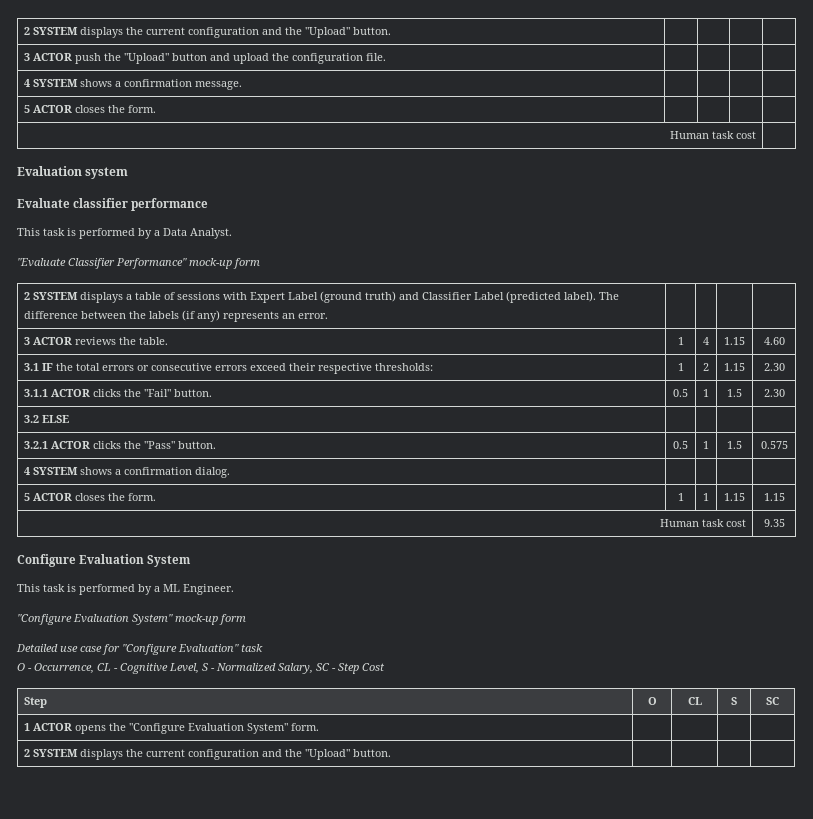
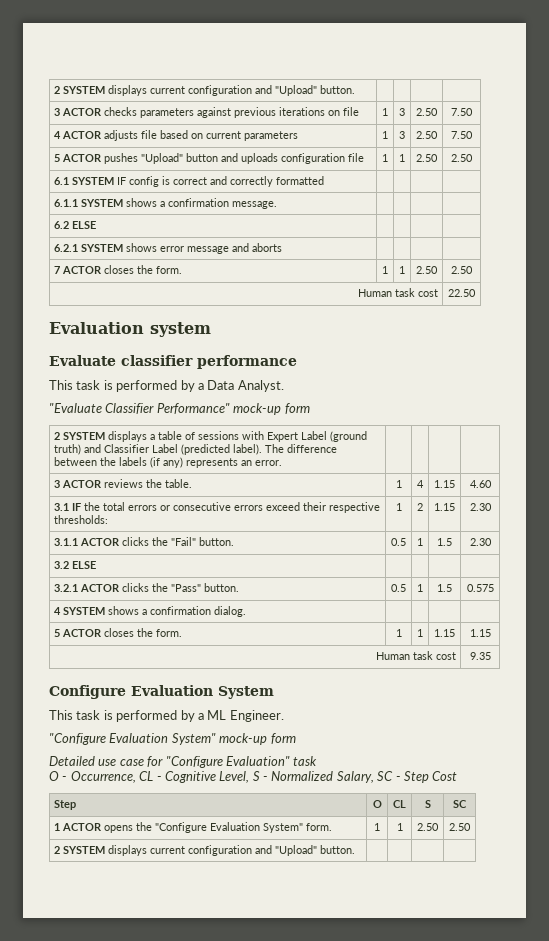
[24,27,303,38] 2 SYSTEM displays the current configuration and the -> [54,85,273,96] 2 SYSTEM displays current configuration and
[75,53,387,64] [24,79,31,87] push the "Upload" button and upload the configuration file. | | | | // 4 -> [104,107,360,118] [382,108,388,116] [399,108,405,116] [416,108,438,116] [451,108,473,116] [54,130,299,141] [382,131,388,139] [399,131,405,139] [416,131,438,139] [451,131,473,139] [54,153,365,164] [382,154,388,162] [399,154,405,162] [416,154,438,162] [451,154,473,162] [54,176,325,187] [54,199,79,207] checks parameters against previous iterations on file | 1 | 3 | 2.50 | 7.50 // 4 ACTOR adjusts file based on current parameters | 1 | 3 | 2.50 | 7.50 // 5 ACTOR pushes "Upload" button and uploads configuration file | 1 | 1 | 2.50 | 2.50 // 6.1 SYSTEM IF config is correct and correctly formatted | | | | // 6.1.1
[24,105,157,113] [669,131,756,139] 5 ACTOR closes the form. | | | | // Human task cost | -> [54,221,97,229] [54,243,283,254] [54,265,183,274] [382,266,388,274] [399,266,405,274] [416,266,438,274] [451,266,473,274] [357,288,438,297] [448,289,476,297] 6.2 ELSE | | | | // 6.2.1 SYSTEM shows error message and aborts | | | | // 7 ACTOR closes the form. | 1 | 1 | 2.50 | 2.50 // Human task cost | 22.50
[24,749,303,760] | | | // 2 SYSTEM displays the current configuration and the -> [374,823,380,831] [396,823,403,831] [417,823,439,831] [449,823,471,831] [54,845,273,856] 1 | 1 | 2.50 | 2.50 // 2 SYSTEM displays current configuration and

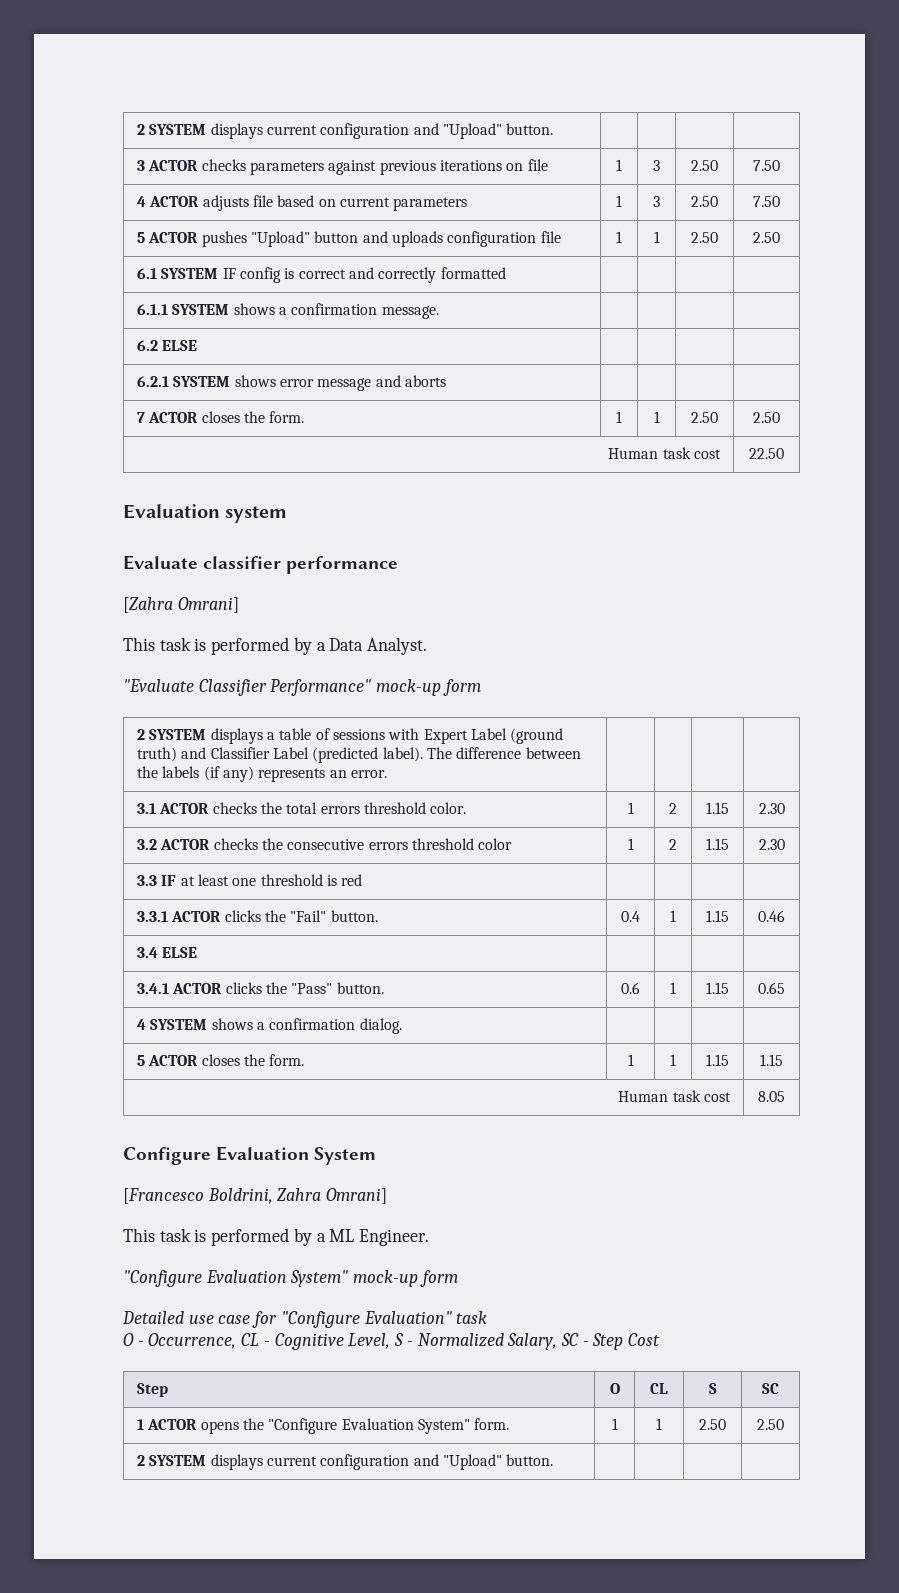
(297, 362) none -> [123,597,239,613] // [Zahra Omrani]
[54,479,193,488] [395,480,402,488] [417,480,424,488] [434,480,455,488] [469,480,492,488] [54,502,381,513] [54,515,109,524] [395,503,402,511] [417,503,423,511] [434,503,455,511] [469,503,492,511] [54,538,79,546] 3 ACTOR reviews the table. | 1 | 4 | 1.15 | 4.60 // 3.1 IF the total errors or consecutive errors exceed their respective thresholds: | 1 | 2 | 1.15 | 2.30 // 3.1.1 -> [136,802,467,814] [627,802,634,814] [669,803,677,814] [706,802,729,814] [758,803,785,814] [136,838,513,850] [627,838,634,850] [669,839,677,850] [706,838,729,850] [758,839,785,850] [136,874,363,886] [136,911,168,922] 3.1 ACTOR checks the total errors threshold color. | 1 | 2 | 1.15 | 2.30 // 3.2 ACTOR checks the consecutive errors threshold color | 1 | 2 | 1.15 | 2.30 // 3.3 IF at least one threshold is red | | | | // 3.3.1
[391,538,406,546] [417,538,423,546] [437,538,452,546] [469,538,492,546] [54,561,97,569] [54,584,79,592] 0.5 | 1 | 1.5 | 2.30 // 3.2 ELSE | | | | // 3.2.1 -> [621,911,640,922] [670,910,676,922] [706,910,729,922] [758,910,785,922] [136,947,198,958] [136,983,169,994] 0.4 | 1 | 1.15 | 0.46 // 3.4 ELSE | | | | // 3.4.1
[391,584,406,592] [417,584,423,592] [437,584,452,592] [466,584,494,592] 0.5 | 1 | 1.5 | 0.575 -> [621,982,640,994] [670,982,676,994] [706,982,729,994] [758,982,785,994] 0.6 | 1 | 1.15 | 0.65
[469,652,491,660] 9.35 -> [758,1091,785,1102] 8.05
(274, 692) none -> [123,1188,388,1204] // [Francesco Boldrini, Zahra Omrani]

